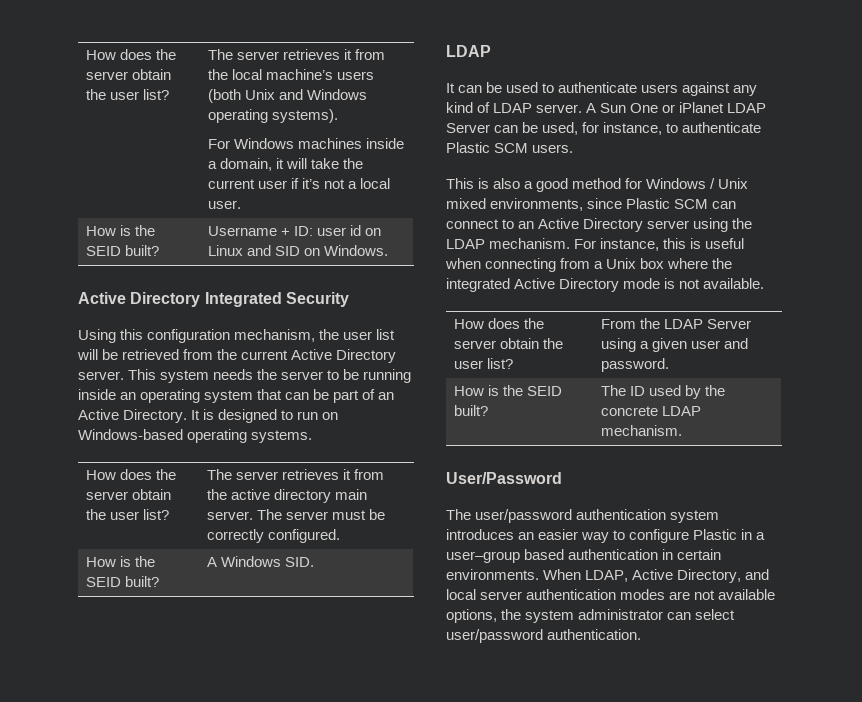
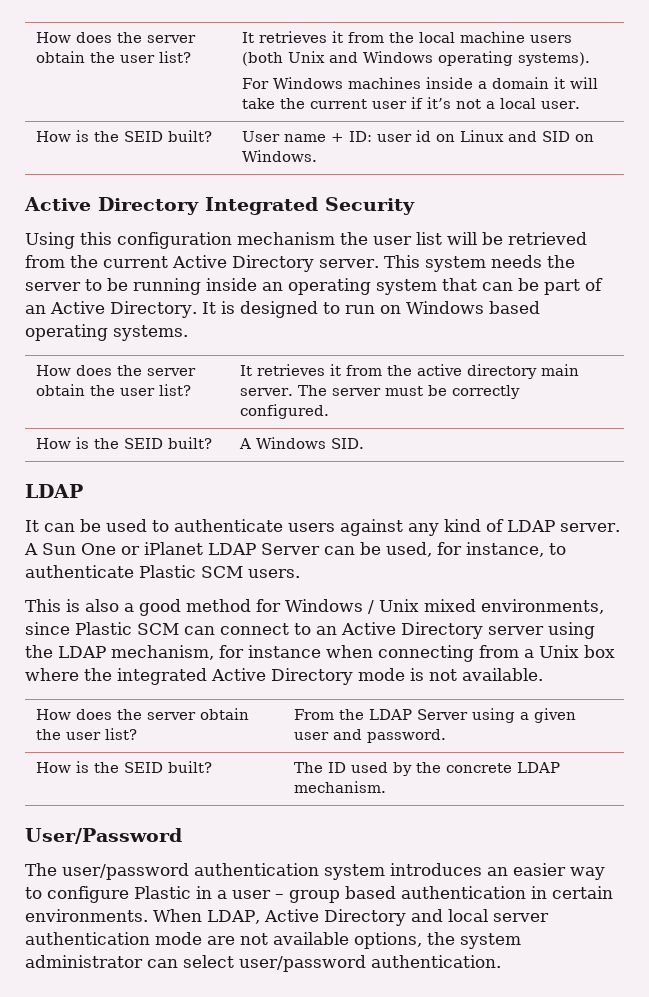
[86,49,177,60] [86,69,172,80] [86,89,170,100] [208,49,280,60] How does the server obtain the user list? | The server -> [36,32,197,43] [36,51,192,63] [242,32,255,43] How does the server obtain the user list? | It
[266,69,334,80] machine’s -> [460,31,526,43] machine
[220,158,273,171] domain, -> [492,77,550,89] domain
[208,226,278,236] Username -> [242,131,327,142] User name
[234,329,316,342] mechanism, -> [237,232,335,245] mechanism
[78,429,183,440] Windows-based -> [405,301,540,314] Windows based
[207,469,279,480] The server -> [240,365,253,376] It
[489,238,745,251] mechanism. For instance, this is useful -> [111,645,321,660] mechanism, for instance
[446,551,520,563] user–group -> [232,890,340,903] user – group
[677,569,742,583] Directory, -> [323,909,406,926] Directory
[620,589,666,600] modes -> [155,932,202,945] mode

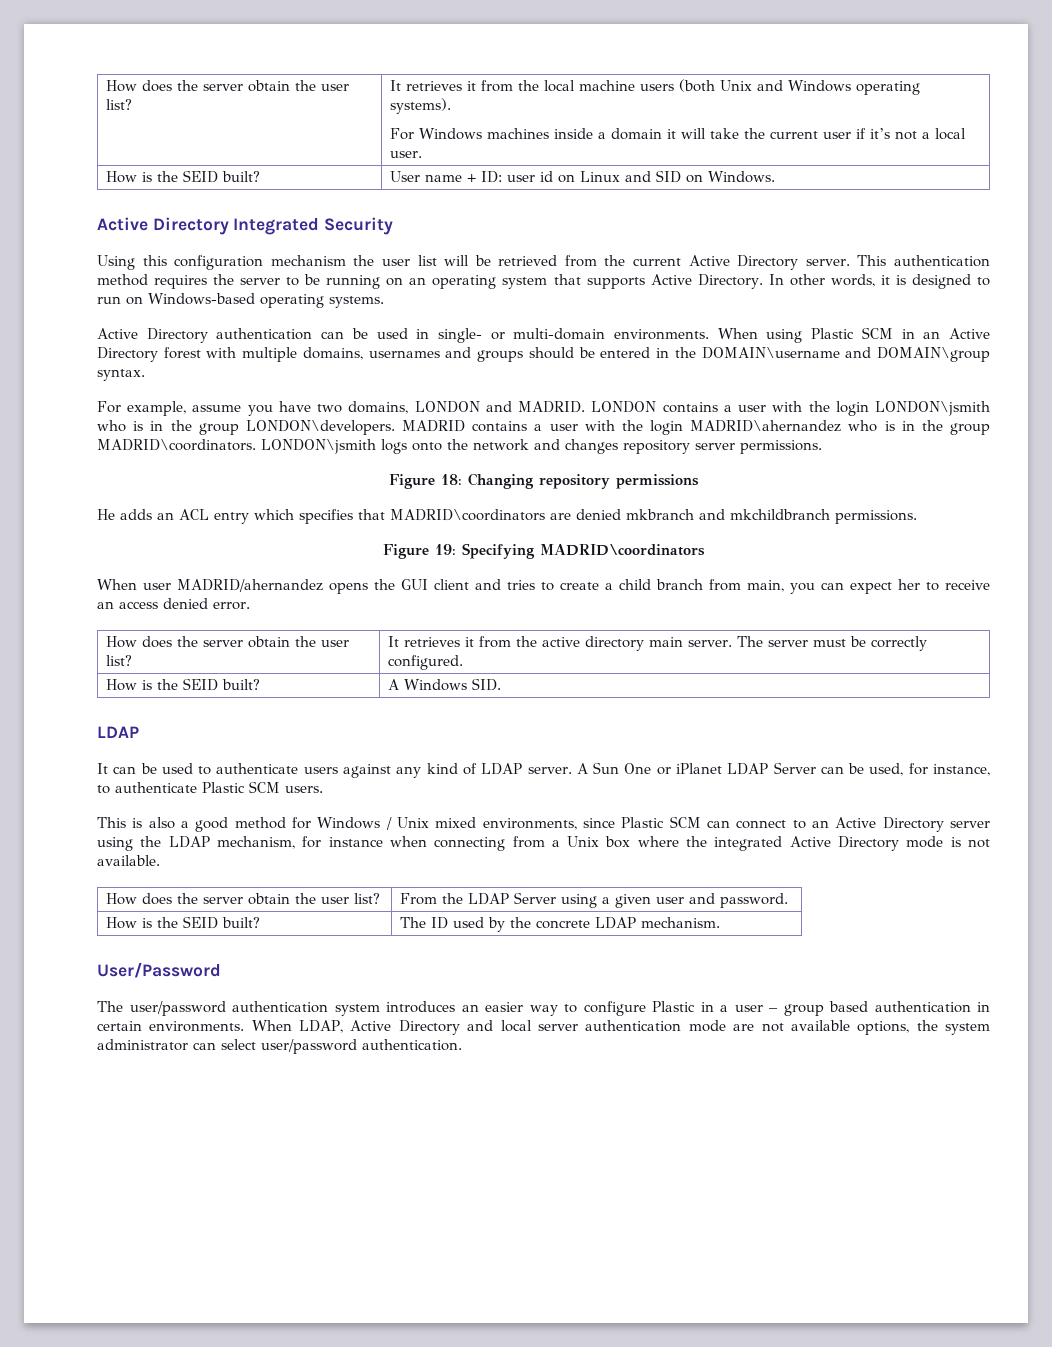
[424,255,542,272] system needs -> [894,255,991,267] [97,274,208,289] authentication method requires
[206,278,257,291] inside -> [386,277,404,286] on
[482,278,603,295] [25,301,216,318] can be part of an Active Directory. It -> [586,274,890,289] supports Active Directory. In other words, it
[405,301,540,314] Windows based -> [148,293,255,305] Windows-based
(188, 333) none -> [97,327,991,343] [97,347,991,362] [97,369,145,381] [97,401,991,416] [97,420,990,435] [97,439,822,454] [389,473,699,489] [97,509,917,524] [383,543,705,559] [97,579,990,594] [97,598,250,610] // Active Directory authentication can be used in single- or multi-domain environments. When using Plastic SCM in an Active Directory forest with multiple domains, usernames and groups should be entered in the DOMAIN\username and DOMAIN\group syntax. // For example, assume you have two domains, LONDON and MADRID. LONDON contains a user with the login LONDON\jsmith who is in the group LONDON\developers. MADRID contains a user with the login MADRID\ahernandez who is in the group MADRID\coordinators. LONDON\jsmith logs onto the network and changes repository server permissions. // Figure 18: Changing repository permissions // He adds an ACL entry which specifies that MADRID\coordinators are denied mkbranch and mkchildbranch permissions. // Figure 19: Specifying MADRID\coordinators // When user MADRID/ahernandez opens the GUI client and tries to create a child branch from main, you can expect her to receive an access denied error.

